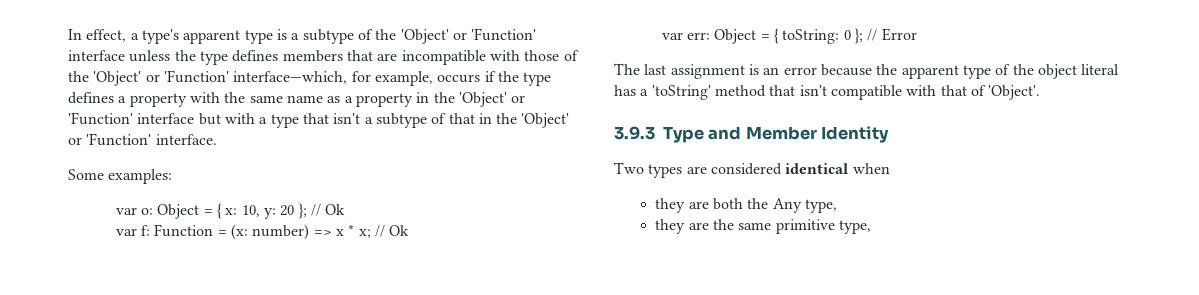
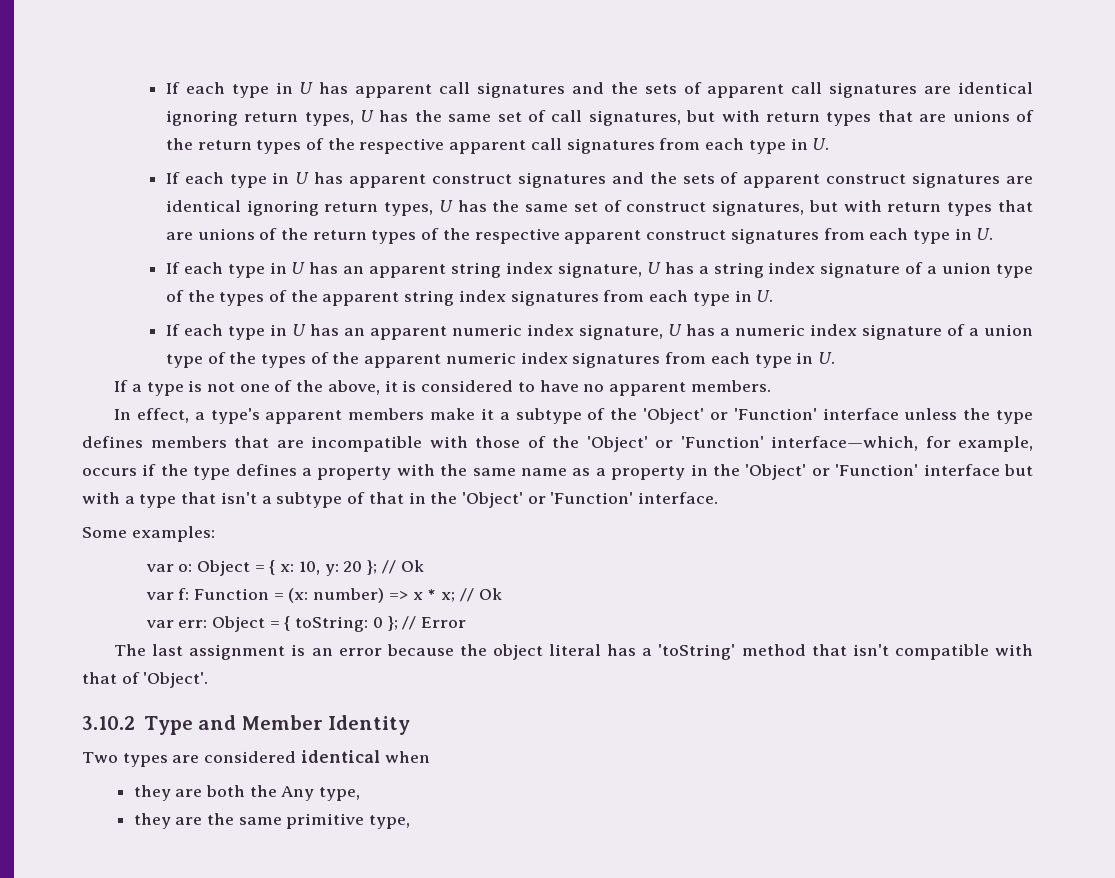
(68, 34) none -> [165,82,1033,98] [165,110,1034,126] [165,138,830,154] [165,172,1034,188] [165,200,1033,216] [165,228,994,244] [165,262,1033,278] [165,290,774,306] [165,324,1033,340] [165,352,835,368] [114,380,771,396] If each type in U has apparent call signatures and the sets of apparent call signatures are identical ignoring return types, U has the same set of call signatures, but with return types that are unions of the return types of the respective apparent call signatures from each type in U. // If each type in U has apparent construct signatures and the sets of apparent construct signatures are identical ignoring return types, U has the same set of construct signatures, but with return types that are unions of the return types of the respective apparent construct signatures from each type in U. // If each type in U has an apparent string index signature, U has a string index signature of a union type of the types of the apparent string index signatures from each type in U. // If each type in U has an apparent numeric index signature, U has a numeric index signature of a union type of the types of the apparent numeric index signatures from each type in U. // If a type is not one of the above, it is considered to have no apparent members. //
[244,29,287,44] type is -> [348,408,494,420] members make it
[901,64,1034,79] apparent type of the -> (487, 650) none
[614,126,655,140] 3.9.3 -> [82,716,135,730] 3.10.2

